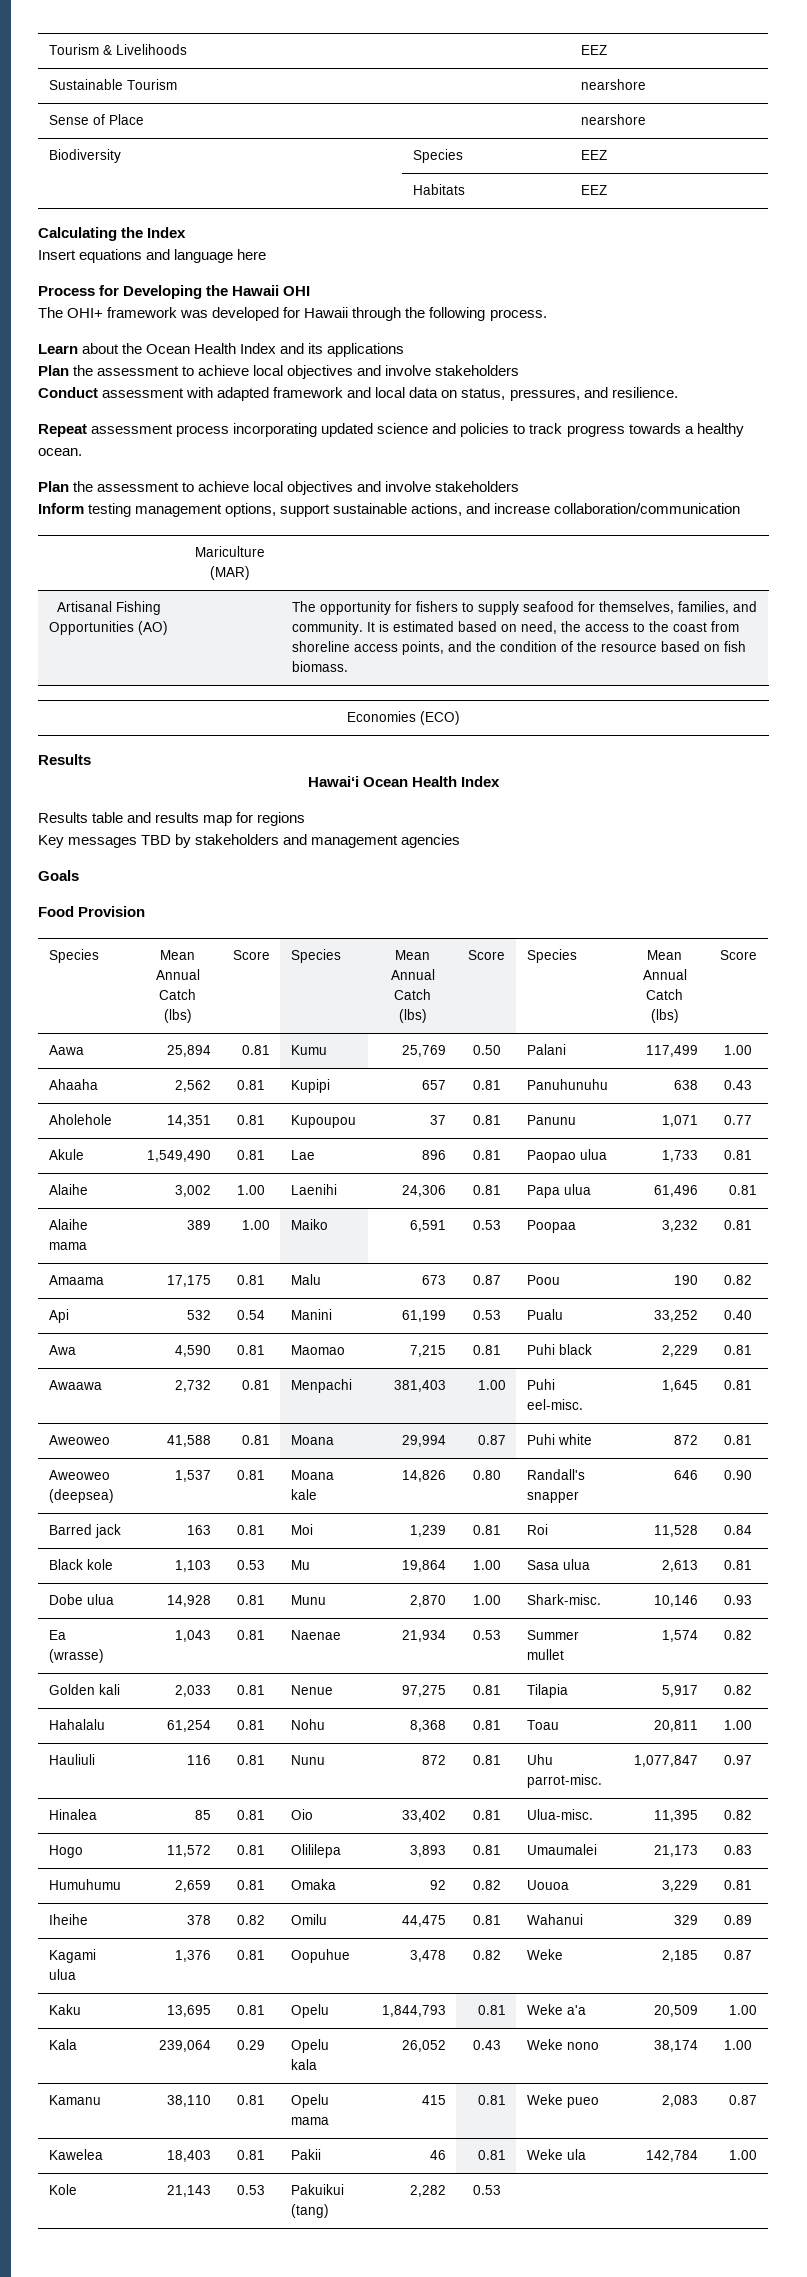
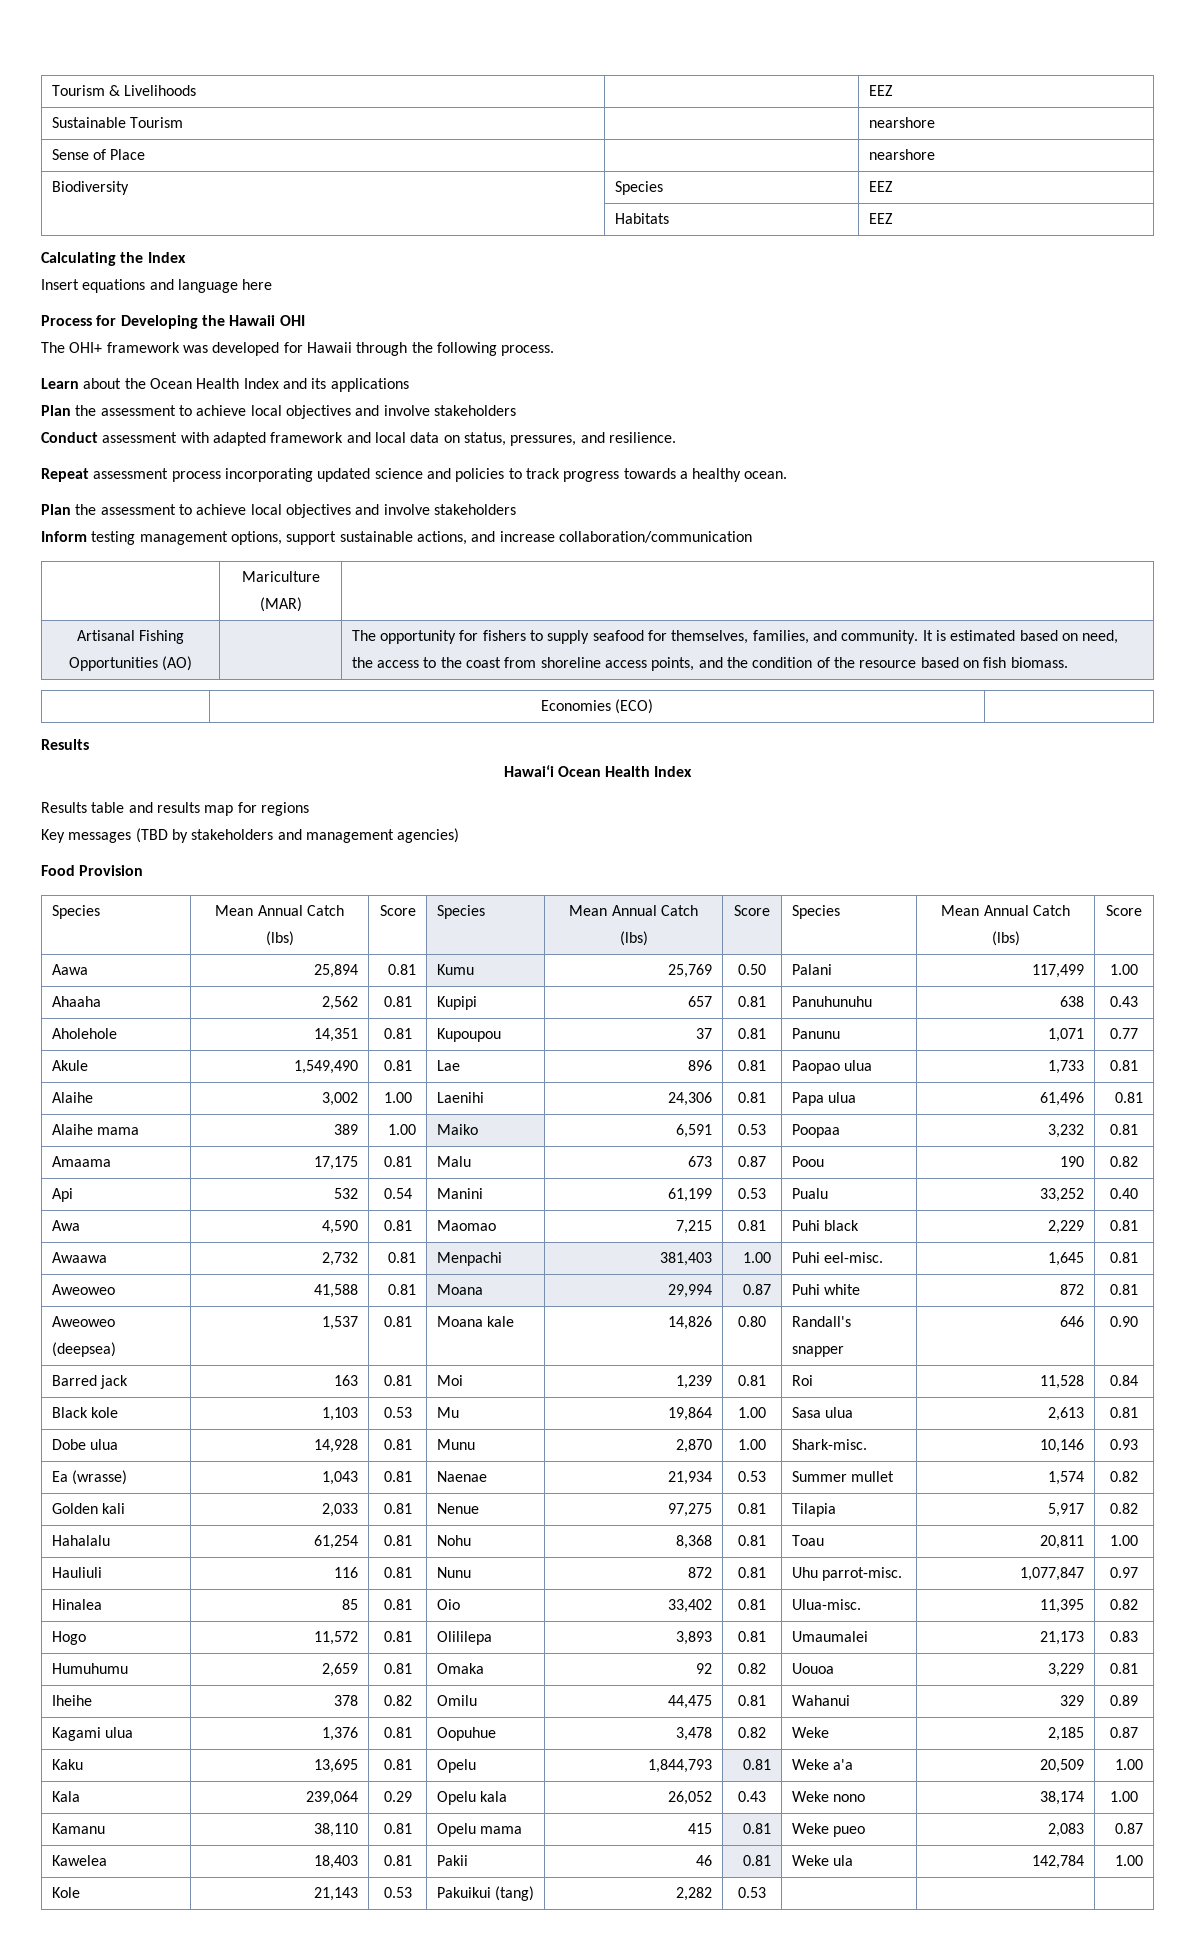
[141,835,172,845] TBD -> [135,828,168,843] (TBD
[401,834,461,848] [38,870,79,881] agencies // Goals -> [397,828,460,843] agencies)

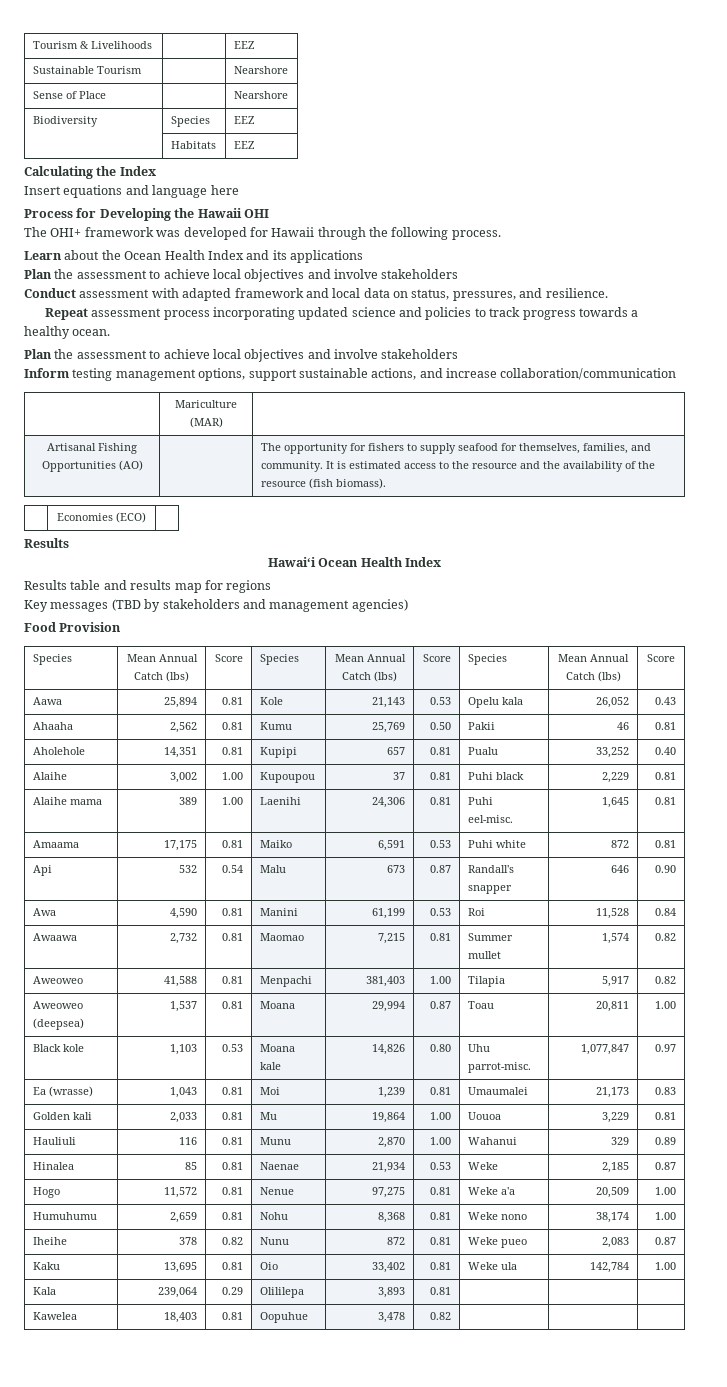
[868,117,935,128] nearshore -> [233,66,288,74] Nearshore
[868,149,935,160] nearshore -> [233,91,288,99] Nearshore
[1019,630,1119,644] [351,657,695,671] based on need, the access to the coast from shoreline access points, -> [403,461,517,469] access to the resource
[752,657,813,668] condition -> [562,461,623,472] availability
[920,657,1068,668] based on fish biomass. -> [308,478,386,489] (fish biomass).
[436,964,474,975] [668,964,713,978] [738,964,766,975] [791,964,832,975] [1032,964,1085,978] [1110,964,1138,975] [51,996,101,1007] [322,996,359,1010] [383,996,412,1007] [436,996,477,1010] [688,996,713,1007] [738,996,766,1007] [791,996,872,1007] [1060,996,1085,1007] [1110,996,1138,1007] [51,1028,117,1039] [314,1028,359,1042] [383,1028,412,1039] [436,1028,501,1042] [696,1028,713,1039] [738,1028,766,1039] [791,1028,840,1039] [1048,1028,1085,1042] [1110,1028,1138,1039] [51,1060,88,1071] [294,1060,359,1074] [383,1060,412,1071] [436,1060,460,1071] [688,1060,713,1071] [738,1060,766,1071] [791,1060,873,1074] [1048,1060,1085,1074] [1110,1060,1138,1071] [51,1092,93,1103] [322,1092,359,1106] [383,1092,412,1103] [436,1092,484,1103] [668,1092,713,1106] [738,1092,766,1103] [791,1092,857,1106] [1040,1092,1085,1106] Kumu | 25,769 | 0.50 | Palani | 117,499 | 1.00 // Ahaaha | 2,562 | 0.81 | Kupipi | 657 | 0.81 | Panuhunuhu | 638 | 0.43 // Aholehole | 14,351 | 0.81 | Kupoupou | 37 | 0.81 | Panunu | 1,071 | 0.77 // Akule | 1,549,490 | 0.81 | Lae | 896 | 0.81 | Paopao ulua | 1,733 | 0.81 // Alaihe | 3,002 | 1.00 | Laenihi | 24,306 | 0.81 | Papa ulua | 61,496 -> [259,697,283,705] [372,697,406,708] [430,697,452,705] [467,697,523,708] [596,697,630,708] [655,697,677,705] [32,722,73,730] [170,722,198,733] [222,722,244,730] [259,722,292,730] [372,722,406,733] [430,722,452,730] [467,722,495,730] [617,722,630,730] [655,722,677,730] [32,747,85,755] [164,747,198,758] [222,747,244,755] [259,747,297,758] [387,747,406,755] [430,747,452,755] [467,747,498,755] [596,747,630,758] [655,747,677,755] [32,772,67,780] [170,772,198,783] [222,772,244,780] [259,772,315,783] [393,772,406,780] [430,772,452,780] [467,772,524,780] [602,772,630,783] Kole | 21,143 | 0.53 | Opelu kala | 26,052 | 0.43 // Ahaaha | 2,562 | 0.81 | Kumu | 25,769 | 0.50 | Pakii | 46 | 0.81 // Aholehole | 14,351 | 0.81 | Kupipi | 657 | 0.81 | Pualu | 33,252 | 0.40 // Alaihe | 3,002 | 1.00 | Kupoupou | 37 | 0.81 | Puhi black | 2,229
[436,1124,478,1135] [676,1124,713,1138] [738,1124,766,1135] [791,1124,840,1138] [1048,1124,1085,1138] [1110,1124,1138,1135] [51,1156,111,1167] [314,1156,359,1170] [383,1156,412,1167] [436,1156,471,1167] [688,1156,713,1167] [738,1156,766,1167] [791,1156,824,1167] [1060,1156,1085,1167] [1110,1156,1138,1167] [51,1188,73,1202] [334,1188,359,1199] [383,1188,412,1199] [436,1188,483,1199] [668,1188,713,1202] [738,1188,766,1199] [791,1188,828,1199] [1040,1188,1085,1202] [1110,1188,1138,1199] [51,1220,80,1231] [322,1220,359,1234] [383,1220,412,1231] [436,1220,496,1231] [676,1220,713,1234] [738,1220,766,1231] [791,1220,860,1231] [1048,1220,1085,1234] [1110,1220,1138,1231] [51,1252,107,1263] [322,1252,359,1266] Maiko | 6,591 | 0.53 | Poopaa | 3,232 | 0.81 // Amaama | 17,175 | 0.81 | Malu | 673 | 0.87 | Poou | 190 | 0.82 // Api | 532 | 0.54 | Manini | 61,199 | 0.53 | Pualu | 33,252 | 0.40 // Awa | 4,590 | 0.81 | Maomao | 7,215 | 0.81 | Puhi black | 2,229 | 0.81 // Awaawa | 2,732 -> [259,797,301,805] [372,797,406,808] [430,797,452,805] [467,797,493,805] [467,815,513,823] [602,797,630,808] [655,797,677,805] [32,840,79,848] [164,840,198,851] [222,840,244,848] [259,840,292,848] [378,840,406,851] [430,840,452,848] [467,840,526,848] [611,840,630,848] [655,840,677,848] [32,865,52,876] [179,865,198,873] [222,865,244,873] [259,865,286,873] [387,865,406,873] [430,865,452,873] [467,865,514,873] [467,885,512,894] [611,865,630,873] [655,865,677,873] [32,908,56,916] [170,908,198,919] [222,908,244,916] [259,908,298,916] [372,908,406,919] [430,908,452,916] [467,908,485,916] [596,908,630,919] [655,908,677,916] [32,933,77,941] [170,933,198,944] [222,933,244,941] [259,933,304,941] [378,933,406,944] [430,933,452,941] [467,933,513,941] [467,951,501,959] [602,933,630,944] [655,933,677,941] [32,976,83,984] [164,976,198,987] Laenihi | 24,306 | 0.81 | Puhi eel-misc. | 1,645 | 0.81 // Amaama | 17,175 | 0.81 | Maiko | 6,591 | 0.53 | Puhi white | 872 | 0.81 // Api | 532 | 0.54 | Malu | 673 | 0.87 | Randall's snapper | 646 | 0.90 // Awa | 4,590 | 0.81 | Manini | 61,199 | 0.53 | Roi | 11,528 | 0.84 // Awaawa | 2,732 | 0.81 | Maomao | 7,215 | 0.81 | Summer mullet | 1,574 | 0.82 // Aweoweo | 41,588
[791,1252,884,1263] [1048,1252,1085,1266] [1110,1252,1138,1263] [51,1284,115,1295] [314,1284,359,1298] Puhi eel-misc. | 1,645 | 0.81 // Aweoweo | 41,588 -> [467,976,505,987] [602,976,630,987] [655,976,677,984] [32,1001,83,1009] [32,1018,84,1030] [170,1001,198,1012] Tilapia | 5,917 | 0.82 // Aweoweo (deepsea) | 1,537
[791,1284,861,1295] [1060,1284,1085,1295] [1110,1284,1138,1295] [51,1316,115,1327] [51,1342,116,1357] [322,1316,359,1330] [383,1316,412,1327] [436,1316,515,1327] [668,1316,713,1330] [738,1316,766,1327] [791,1316,851,1327] [791,1346,844,1357] [1060,1316,1085,1327] [1110,1316,1138,1327] [51,1375,129,1389] [334,1375,359,1386] [383,1375,412,1386] [436,1375,463,1386] [676,1375,713,1389] [738,1375,766,1386] [791,1375,813,1386] [1040,1375,1085,1389] [1110,1375,1138,1386] [51,1407,119,1418] [322,1407,359,1421] [383,1407,412,1418] [436,1407,459,1418] [668,1407,713,1421] [738,1407,766,1418] [791,1407,854,1418] [1048,1407,1085,1421] [1110,1407,1138,1418] [51,1439,119,1450] [314,1439,359,1453] [383,1439,412,1450] [436,1439,475,1450] [676,1439,713,1453] [738,1439,766,1450] [791,1439,867,1450] [1040,1439,1085,1453] [1110,1439,1138,1450] [51,1470,128,1485] [322,1471,359,1485] [383,1471,412,1482] [436,1471,487,1482] [668,1471,713,1485] [738,1471,766,1482] [791,1471,895,1482] [1048,1471,1085,1485] [1110,1471,1138,1482] [51,1503,126,1514] [322,1503,359,1517] [383,1503,412,1514] [436,1503,479,1514] [668,1503,713,1517] [738,1503,766,1514] [791,1503,836,1517] [1048,1503,1085,1517] [1110,1503,1138,1514] [51,1535,110,1546] [314,1535,359,1549] [383,1535,412,1546] [436,1535,471,1546] [676,1535,713,1549] [738,1535,766,1546] [791,1535,824,1546] [1040,1535,1085,1549] [1110,1535,1138,1546] [51,1567,102,1578] [334,1567,359,1578] [383,1567,412,1578] [436,1567,471,1578] [688,1567,713,1578] [738,1567,766,1578] [791,1567,903,1581] [1020,1567,1085,1581] [1110,1567,1138,1578] [51,1599,102,1610] [342,1599,359,1610] [383,1599,412,1610] [436,1599,460,1610] [668,1599,713,1613] [738,1599,766,1610] [791,1599,861,1610] [1040,1599,1085,1613] [1110,1599,1138,1610] [51,1631,86,1645] [314,1631,359,1645] [383,1631,412,1642] [436,1631,492,1645] [676,1631,713,1645] [738,1631,766,1642] [791,1631,868,1642] [1040,1631,1085,1645] [1110,1631,1138,1642] [51,1663,128,1674] [322,1663,359,1677] [383,1663,412,1674] [436,1663,484,1674] [696,1663,713,1674] [738,1663,766,1674] [791,1663,834,1674] [1048,1663,1085,1677] [1110,1663,1138,1674] [51,1695,92,1706] [334,1695,359,1706] [383,1695,412,1706] [436,1695,477,1706] [668,1695,713,1709] [738,1695,766,1706] [791,1695,850,1706] [1060,1695,1085,1706] [1110,1695,1138,1706] [51,1727,134,1741] [322,1727,359,1741] [383,1727,412,1738] [436,1727,496,1741] [676,1727,713,1741] [738,1727,766,1738] [791,1727,829,1738] [1048,1727,1085,1741] [1110,1727,1138,1738] [51,1759,83,1770] [314,1759,359,1773] [383,1759,412,1770] [436,1759,476,1773] [648,1759,713,1773] Puhi white | 872 | 0.81 // Aweoweo (deepsea) | 1,537 | 0.81 | Moana kale | 14,826 | 0.80 | Randall's snapper | 646 | 0.90 // Barred jack | 163 | 0.81 | Moi | 1,239 | 0.81 | Roi | 11,528 | 0.84 // Black kole | 1,103 | 0.53 | Mu | 19,864 | 1.00 | Sasa ulua | 2,613 | 0.81 // Dobe ulua | 14,928 | 0.81 | Munu | 2,870 | 1.00 | Shark-misc. | 10,146 | 0.93 // Ea (wrasse) | 1,043 | 0.81 | Naenae | 21,934 | 0.53 | Summer mullet | 1,574 | 0.82 // Golden kali | 2,033 | 0.81 | Nenue | 97,275 | 0.81 | Tilapia | 5,917 | 0.82 // Hahalalu | 61,254 | 0.81 | Nohu | 8,368 | 0.81 | Toau | 20,811 | 1.00 // Hauliuli | 116 | 0.81 | Nunu | 872 | 0.81 | Uhu parrot-misc. | 1,077,847 | 0.97 // Hinalea | 85 | 0.81 | Oio | 33,402 | 0.81 | Ulua-misc. | 11,395 | 0.82 // Hogo | 11,572 | 0.81 | Olililepa | 3,893 | 0.81 | Umaumalei | 21,173 | 0.83 // Humuhumu | 2,659 | 0.81 | Omaka | 92 | 0.82 | Uouoa | 3,229 | 0.81 // Iheihe | 378 | 0.82 | Omilu | 44,475 | 0.81 | Wahanui | 329 | 0.89 // Kagami ulua | 1,376 | 0.81 | Oopuhue | 3,478 | 0.82 | Weke | 2,185 | 0.87 // Kaku | 13,695 | 0.81 | Opelu | 1,844,793 -> [467,1001,494,1009] [596,1001,630,1012] [655,1001,677,1009] [32,1044,84,1052] [170,1044,198,1055] [222,1044,244,1052] [259,1044,295,1052] [259,1062,281,1070] [372,1044,406,1055] [430,1044,452,1052] [467,1044,490,1052] [467,1062,531,1073] [581,1044,630,1055] [655,1044,677,1052] [32,1086,93,1097] [170,1087,198,1098] [222,1087,244,1095] [259,1087,280,1095] [378,1087,406,1098] [430,1087,452,1095] [467,1087,528,1095] [596,1087,630,1098] [655,1087,677,1095] [32,1112,92,1120] [170,1112,198,1123] [222,1112,244,1120] [259,1112,277,1120] [372,1112,406,1123] [430,1112,452,1120] [467,1112,501,1120] [602,1112,630,1123] [655,1112,677,1120] [32,1137,76,1145] [179,1137,198,1145] [222,1137,244,1145] [259,1137,291,1145] [378,1137,406,1148] [430,1137,452,1145] [467,1137,517,1145] [611,1137,630,1145] [655,1137,677,1145] [32,1162,74,1170] [185,1162,198,1170] [222,1162,244,1170] [259,1162,299,1170] [372,1162,406,1173] [430,1162,452,1170] [467,1162,498,1170] [602,1162,630,1173] [655,1162,677,1170] [32,1187,60,1198] [164,1187,198,1198] [222,1187,244,1195] [259,1187,294,1195] [372,1187,406,1198] Toau | 20,811 | 1.00 // Black kole | 1,103 | 0.53 | Moana kale | 14,826 | 0.80 | Uhu parrot-misc. | 1,077,847 | 0.97 // Ea (wrasse) | 1,043 | 0.81 | Moi | 1,239 | 0.81 | Umaumalei | 21,173 | 0.83 // Golden kali | 2,033 | 0.81 | Mu | 19,864 | 1.00 | Uouoa | 3,229 | 0.81 // Hauliuli | 116 | 0.81 | Munu | 2,870 | 1.00 | Wahanui | 329 | 0.89 // Hinalea | 85 | 0.81 | Naenae | 21,934 | 0.53 | Weke | 2,185 | 0.87 // Hogo | 11,572 | 0.81 | Nenue | 97,275
[51,1791,80,1802] [306,1791,359,1805] [383,1791,412,1802] [436,1791,508,1805] [668,1791,713,1805] [738,1791,766,1802] [791,1791,866,1802] [1040,1791,1085,1805] [1110,1791,1138,1802] [51,1823,105,1834] [314,1823,359,1837] [383,1823,412,1834] [436,1823,523,1837] [688,1823,713,1834] Kala | 239,064 | 0.29 | Opelu kala | 26,052 | 0.43 | Weke nono | 38,174 | 1.00 // Kamanu | 38,110 | 0.81 | Opelu mama | 415 -> [32,1212,97,1220] [170,1212,198,1223] [222,1212,244,1220] [259,1212,288,1220] [378,1212,406,1223] [430,1212,452,1220] [467,1212,527,1220] [596,1212,630,1223] [655,1212,677,1220] [32,1237,67,1245] [179,1237,198,1245] [222,1237,244,1245] [259,1237,289,1245] [387,1237,406,1245] Humuhumu | 2,659 | 0.81 | Nohu | 8,368 | 0.81 | Weke nono | 38,174 | 1.00 // Iheihe | 378 | 0.82 | Nunu | 872
[51,1855,107,1866] [314,1855,359,1869] [383,1855,412,1866] [436,1855,468,1866] [696,1855,713,1866] Kawelea | 18,403 | 0.81 | Pakii | 46 -> [32,1262,60,1270] [164,1262,198,1273] [222,1262,244,1270] [259,1262,278,1270] [372,1262,406,1273] Kaku | 13,695 | 0.81 | Oio | 33,402
[51,1887,80,1898] [314,1887,359,1901] [383,1887,412,1898] [436,1886,535,1901] [676,1887,713,1901] [738,1887,766,1898] Kole | 21,143 | 0.53 | Pakuikui (tang) | 2,282 | 0.53 -> [32,1287,56,1295] [158,1287,198,1298] [222,1287,244,1295] [259,1287,304,1298] [378,1287,406,1298] [430,1287,452,1295] [32,1312,77,1320] [164,1312,198,1323] [222,1312,244,1320] [259,1312,308,1323] [378,1312,406,1323] [430,1312,452,1320] Kala | 239,064 | 0.29 | Olililepa | 3,893 | 0.81 | | | // Kawelea | 18,403 | 0.81 | Oopuhue | 3,478 | 0.82

